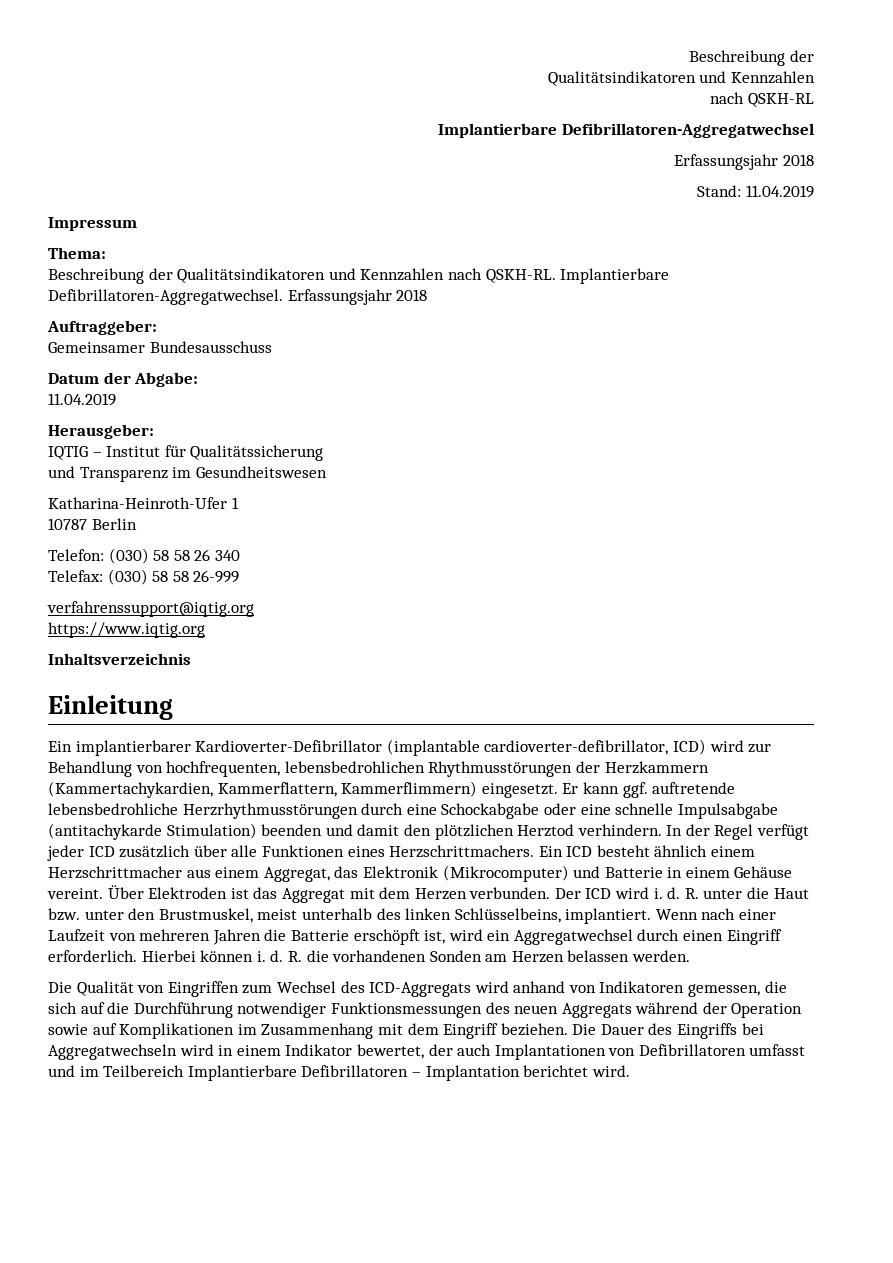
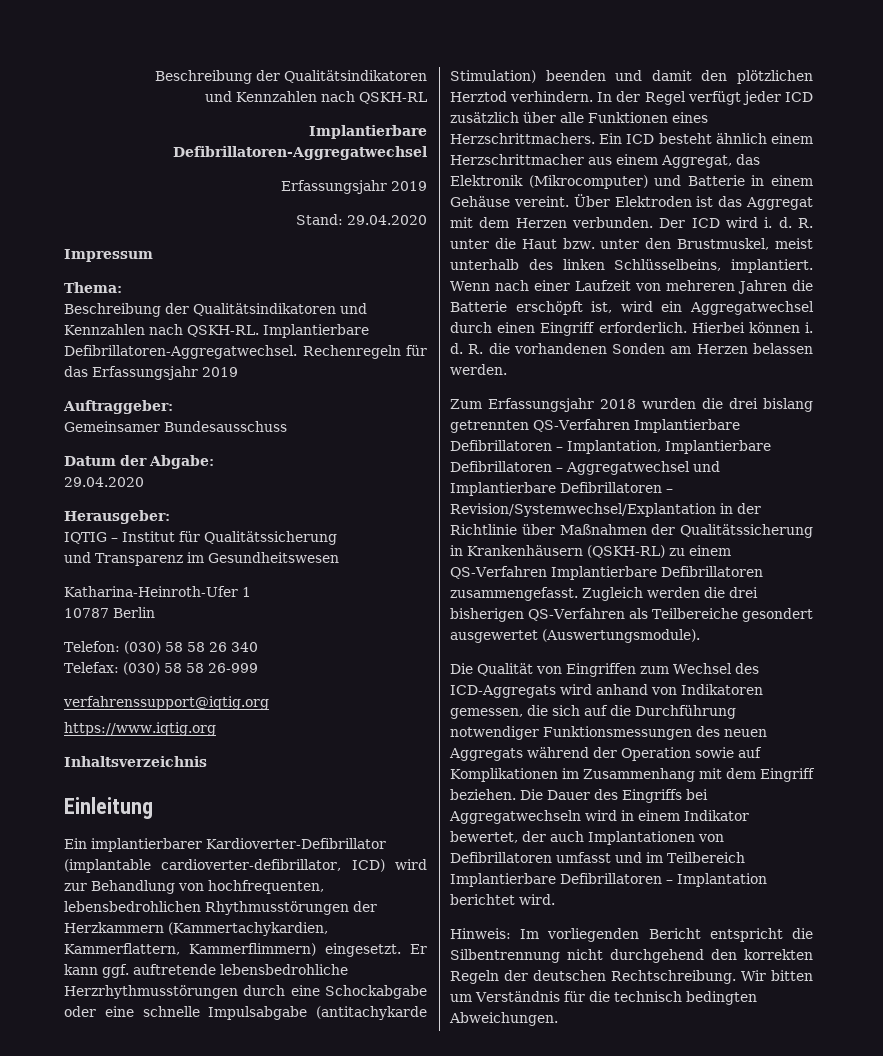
[689,50,814,66] [547,71,815,86] Beschreibung der // Qualitätsindikatoren und Kennzahlen // -> [155,70,427,84] [205,91,317,102] Beschreibung der Qualitätsindikatoren // und Kennzahlen
[783,154,814,166] 2018 -> [391,181,427,191] 2019
[746,185,814,198] 11.04.2019 -> [347,215,427,225] 29.04.2020
[287,289,428,305] Erfassungsjahr 2018 -> [302,345,427,359] [64,366,238,380] Rechenregeln für das Erfassungsjahr 2019
[48,393,116,406] 11.04.2019 -> [64,477,144,487] 29.04.2020
(691, 956) none -> [450,398,813,412] [450,419,740,433] [450,440,771,454] [450,461,720,475] [450,482,673,496] [450,503,761,517] [450,524,813,538] [450,545,731,558] [450,566,763,580] [450,587,758,601] [450,608,813,622] [450,629,700,643] // Zum Erfassungsjahr 2018 wurden die drei bislang getrennten QS-Verfahren Implantierbare Defibrillatoren – Implantation, Implantierbare Defibrillatoren – Aggregatwechsel und Implantierbare Defibrillatoren – Revision/Systemwechsel/Explantation in der Richtlinie über Maßnahmen der Qualitätssicherung in Krankenhäusern (QSKH-RL) zu einem QS-Verfahren Implantierbare Defibrillatoren zusammengefasst. Zugleich werden die drei bisherigen QS-Verfahren als Teilbereiche gesondert ausgewertet (Auswertungsmodule).
(630, 1071) none -> [450,928,813,942] [450,949,813,963] [450,970,813,984] [450,991,757,1005] [449,1012,558,1026] // Hinweis: Im vorliegenden Bericht entspricht die Silbentrennung nicht durchgehend den korrekten Regeln der deutschen Rechtschreibung. Wir bitten um Verständnis für die technisch bedingten Abweichungen.

